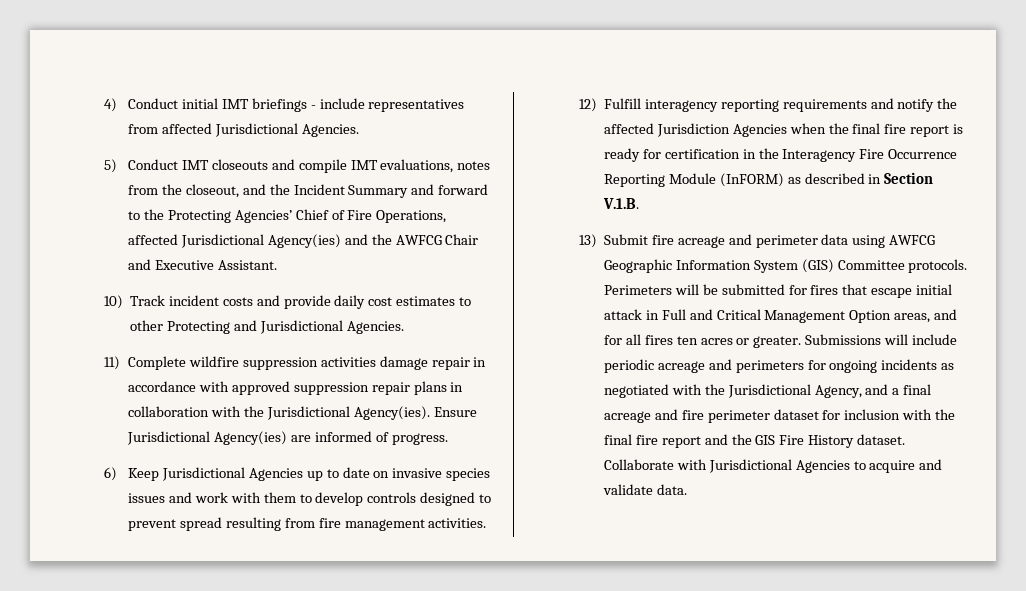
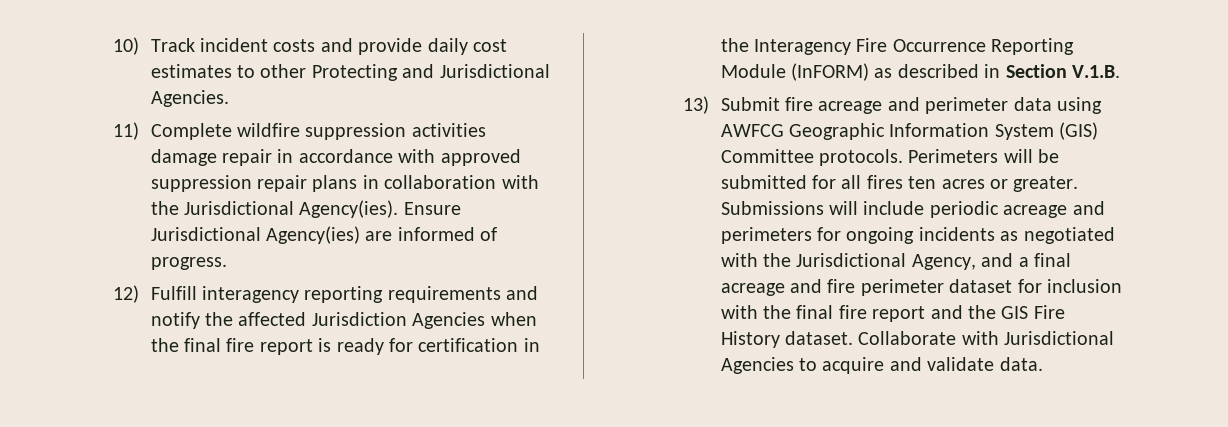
[103,98,465,112] [127,123,359,137] [103,159,491,173] [127,184,489,198] [127,209,447,223] [127,234,479,248] [127,259,277,270] 4) Conduct initial IMT briefings - include representatives from affected Jurisdictional Agencies. // 5) Conduct IMT closeouts and compile IMT evaluations, notes from the closeout, and the Incident Summary and forward to the Protecting Agencies’ Chief of Fire Operations, affected Jurisdictional Agency(ies) and the AWFCG Chair and Executive Assistant. // -> (113, 46) none
[103,467,491,481] [127,492,492,506] [127,517,487,531] // 6) Keep Jurisdictional Agencies up to date on invasive species issues and work with them to develop controls designed to prevent spread resulting from fire management activities. -> (227, 263) none
[810,284,953,298] [603,309,958,323] [603,335,622,345] fires that escape initial attack in Full and Critical Management Option areas, and for -> (837, 182) none

